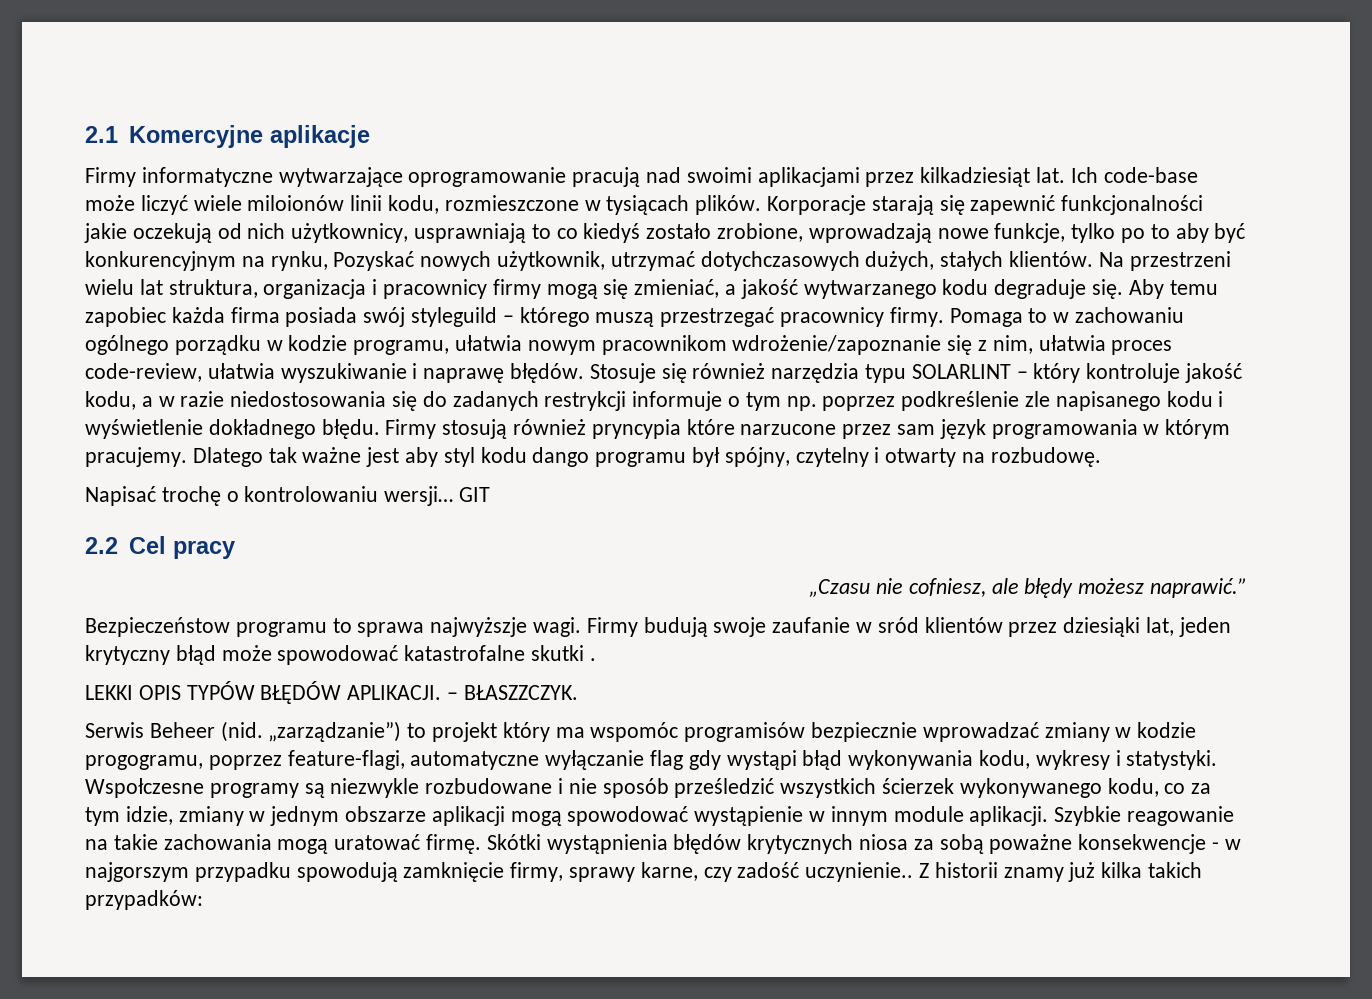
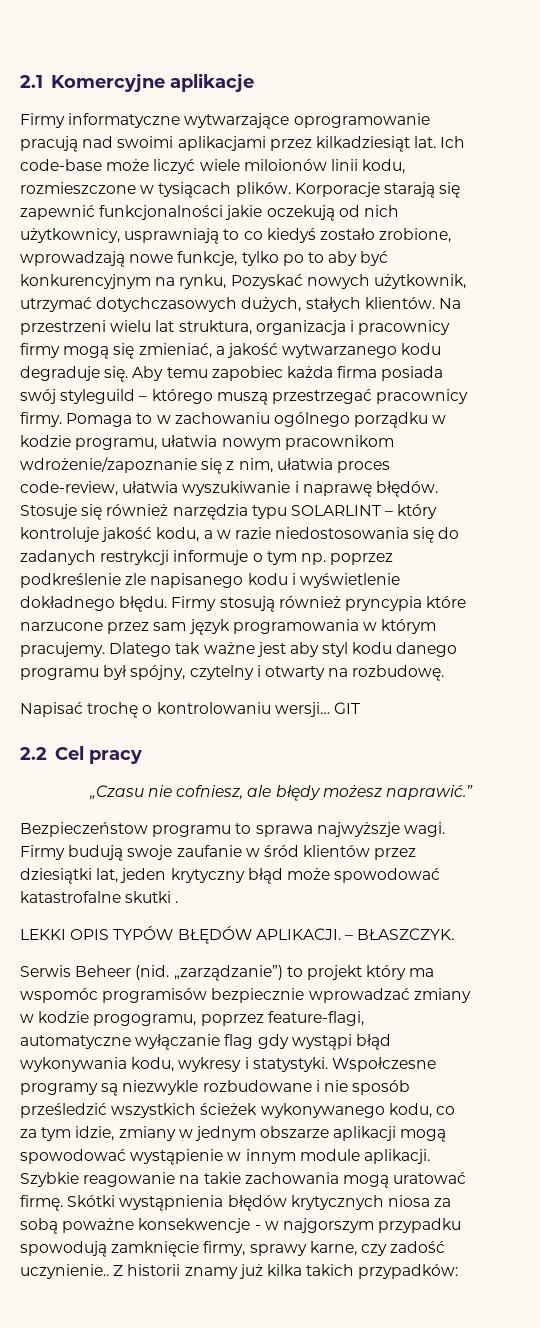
[532,447,590,467] dango -> [396,642,458,657] danego
[877,617,919,633] sród -> [263,845,299,857] śród
[1063,617,1141,637] dziesiąki -> [20,868,92,884] dziesiątki
[463,685,578,700] BŁASZZCZYK. -> [357,928,455,940] BŁASZCZYK.
[882,778,955,794] ścierzek -> [200,1103,258,1115] ścieżek

